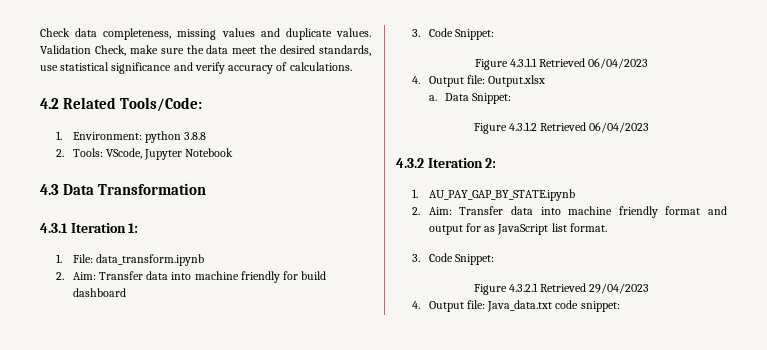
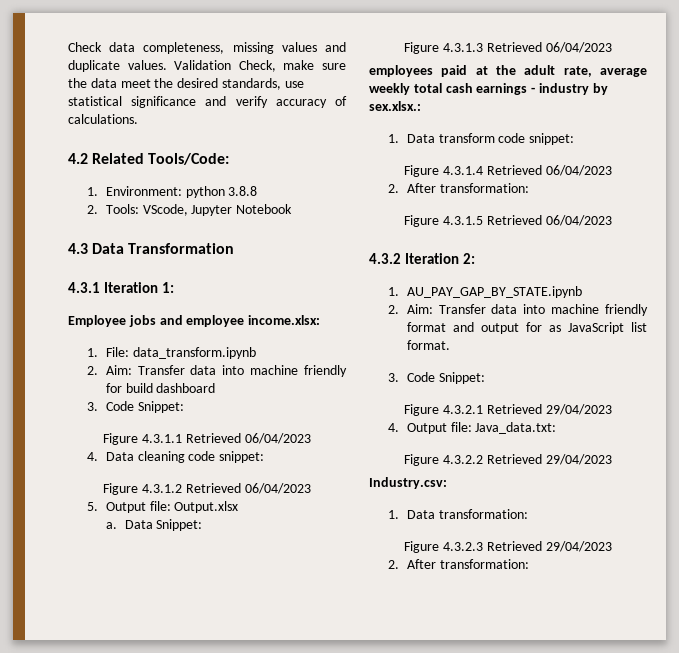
(139, 228) none -> [68,315,321,327] // Employee jobs and employee income.xlsx:
(421, 80) none -> [105,451,265,463] [103,483,311,495] [86,502,98,511] Data cleaning code snippet: // Figure 4.3.1.2 Retrieved 06/04/2023 // 5.
[508,122,537,131] 4.3.1.2 -> [443,42,612,53] [369,65,647,77] [369,83,608,95] [369,101,421,111] [387,133,575,145] [404,165,612,177] [387,183,529,193] [404,215,484,227] 4.3.1.3 Retrieved 06/04/2023 // employees paid at the adult rate, average weekly total cash earnings - industry by sex.xlsx.: // 1. Data transform code snippet: // Figure 4.3.1.4 Retrieved 06/04/2023 // 2. After transformation: // Figure 4.3.1.5
[487,300,620,312] Java_data.txt code snippet: -> [475,422,557,434] [404,454,612,466] [369,477,447,489] [387,509,528,519] [404,541,612,553] [387,559,529,569] Java_data.txt: // Figure 4.3.2.2 Retrieved 29/04/2023 // Industry.csv: // 1. Data transformation: // Figure 4.3.2.3 Retrieved 29/04/2023 // 2. After transformation:

